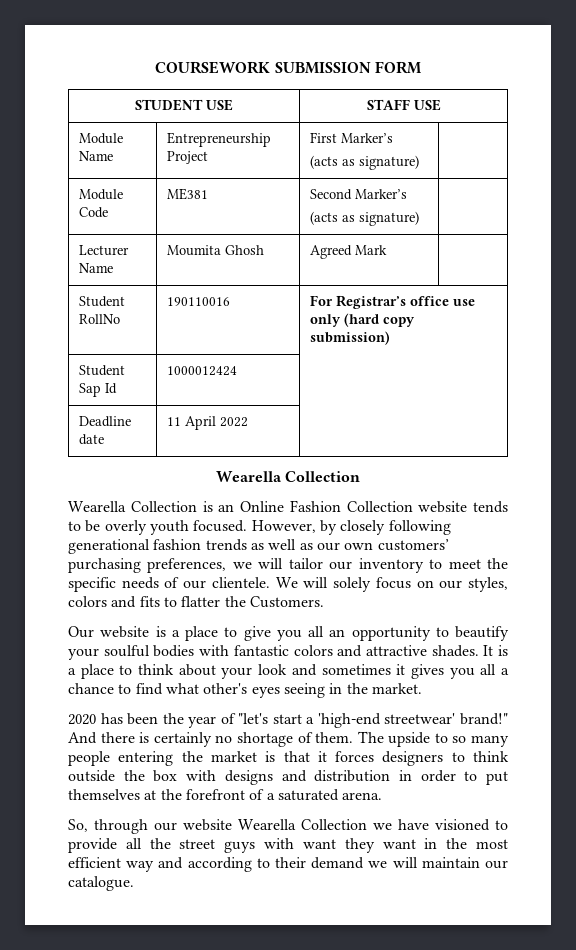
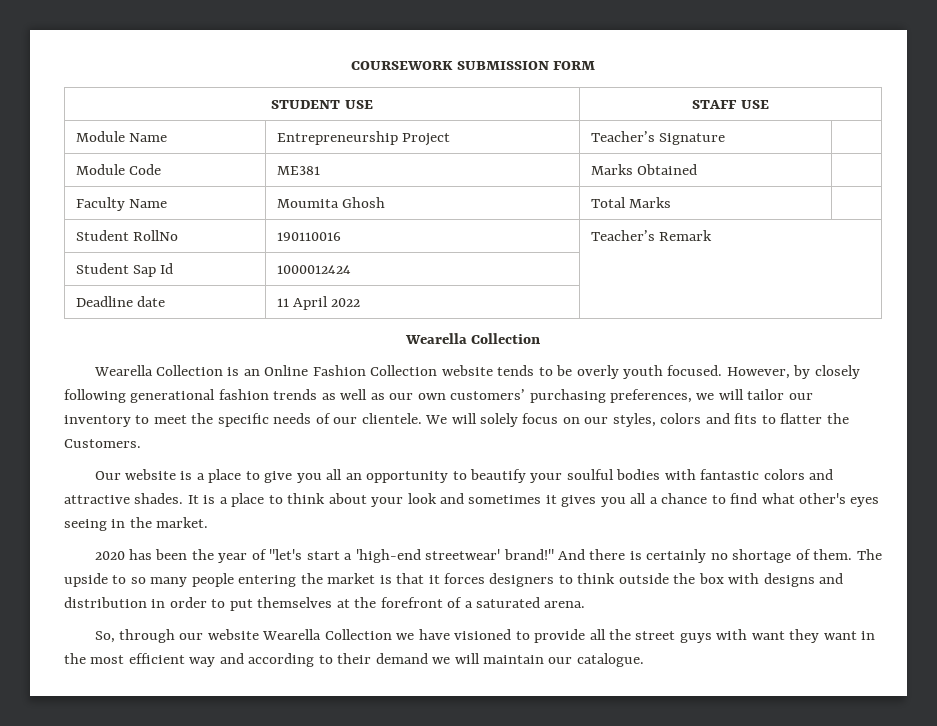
[309,132,393,143] [309,155,419,170] [78,189,123,200] [78,207,108,218] [166,188,208,200] [309,189,407,200] [309,211,419,226] [78,245,129,256] First Marker’s // (acts as signature) | // Module Code | ME381 | Second Marker’s // (acts as signature) | // Lecturer -> [590,131,726,145] [75,164,162,175] [276,166,320,175] [590,164,698,175] [75,197,125,211] Teacher’s Signature | // Module Code | ME381 | Marks Obtained | // Faculty
[309,245,387,259] Agreed Mark -> [590,197,672,208] Total Marks
[309,295,475,309] [309,313,415,327] [309,331,390,345] For Registrar’s office use only (hard copy submission) -> [590,230,713,241] Teacher’s Remark

